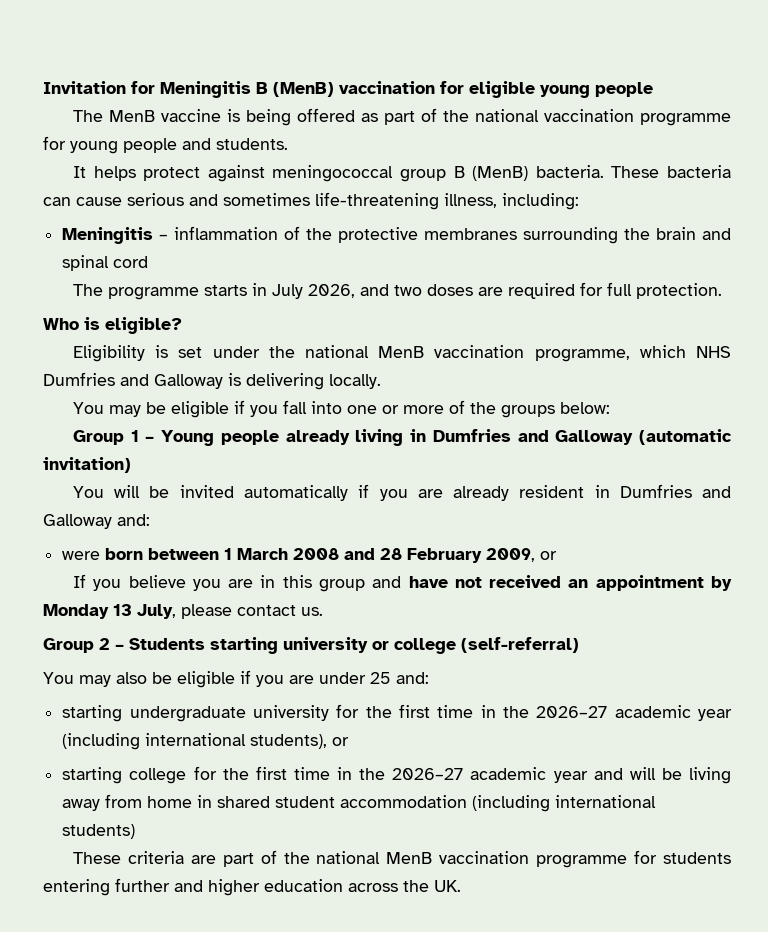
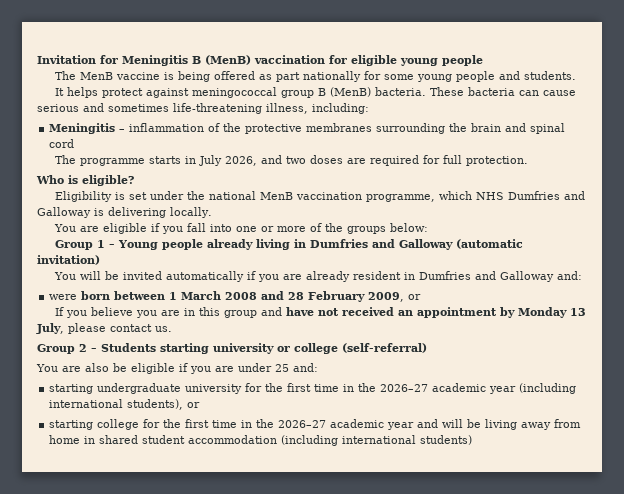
[420,108,731,126] [43,136,66,150] of the national vaccination programme for -> [302,71,414,82] nationally for some
[108,402,166,417] may be -> [79,226,99,232] are
[79,675,111,687] may -> [62,366,81,372] are
[72,850,731,868] [43,878,461,896] // These criteria are part of the national MenB vaccination programme for students entering further and higher education across the UK. -> (473, 440) none

